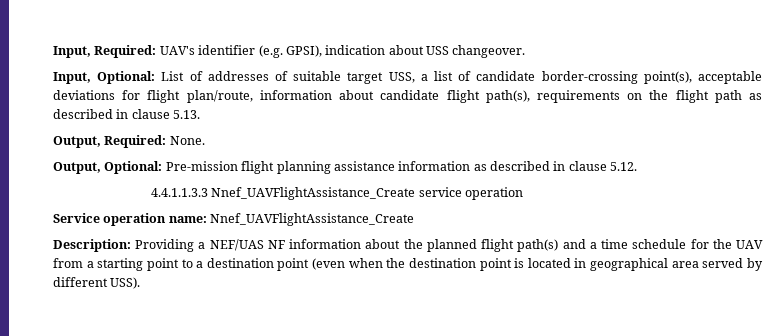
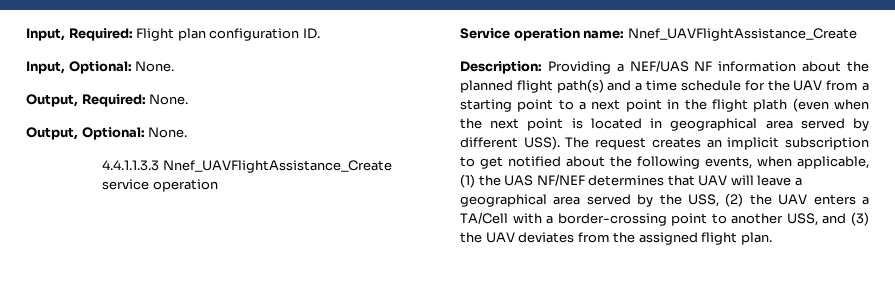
[159,45,526,58] [53,71,762,84] [53,90,762,103] [53,109,201,119] UAV's identifier (e.g. GPSI), indication about USS changeover. // Input, Optional: List of addresses of suitable target USS, a list of candidate border-crossing point(s), acceptable deviations for flight plan/route, information about candidate flight path(s), requirements on the flight path as described in clause 5.13. -> [136,28,320,41] [26,61,175,74] Flight plan configuration ID. // Input, Optional: None.
[165,161,638,174] Pre-mission flight planning assistance information as described in clause 5.12. -> [148,127,188,138] None.
[206,258,310,271] destination point -> [591,99,788,112] next point in the flight plath
[408,258,476,268] destination -> [490,118,520,129] next
(141, 283) none -> [565,137,869,150] [460,156,869,169] [460,174,802,188] [460,193,869,207] [460,212,869,226] [460,232,772,245] The request creates an implicit subscription to get notified about the following events, when applicable, (1) the UAS NF/NEF determines that UAV will leave a geographical area served by the USS, (2) the UAV enters a TA/Cell with a border-crossing point to another USS, and (3) the UAV deviates from the assigned flight plan.

